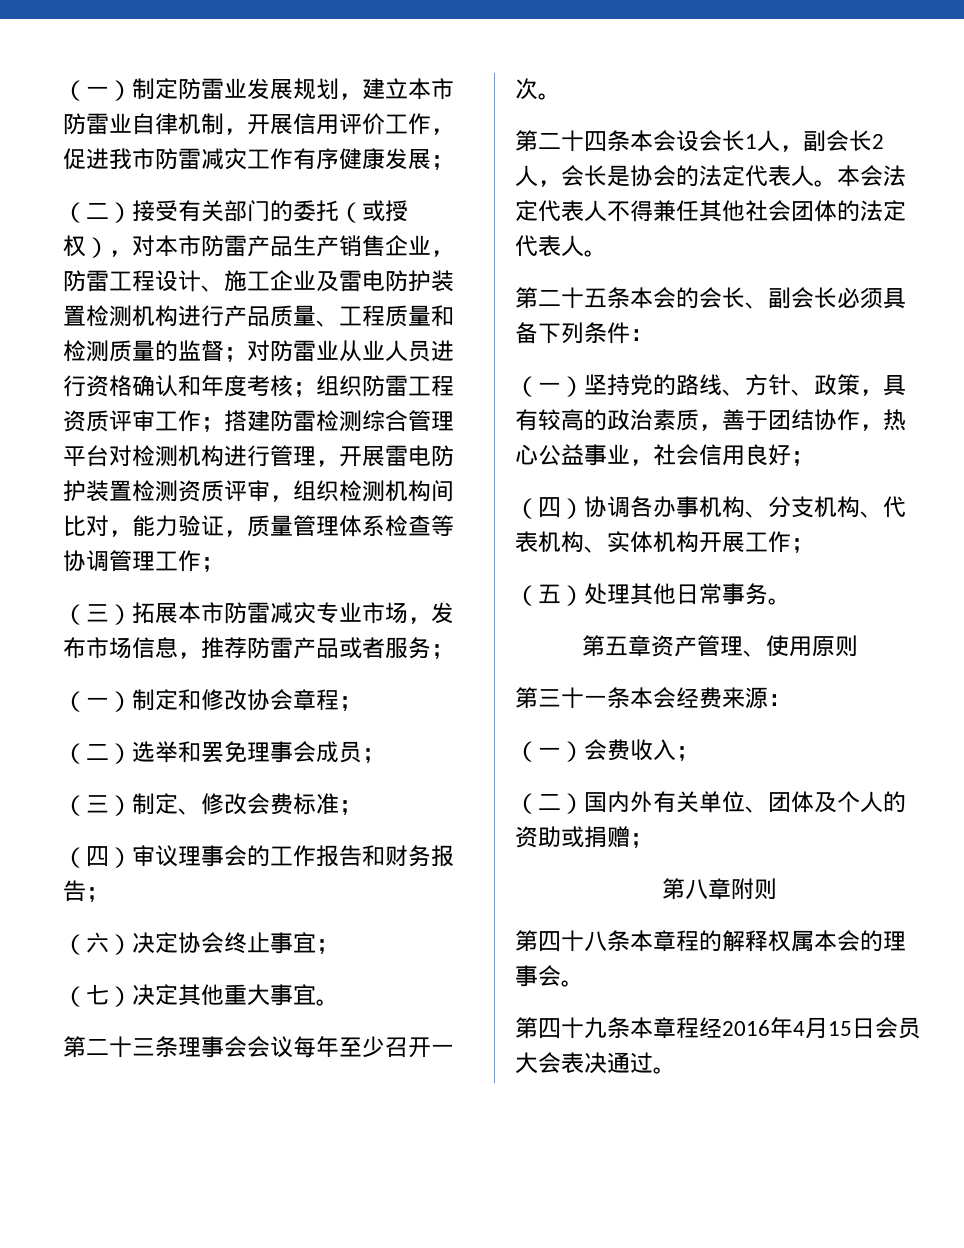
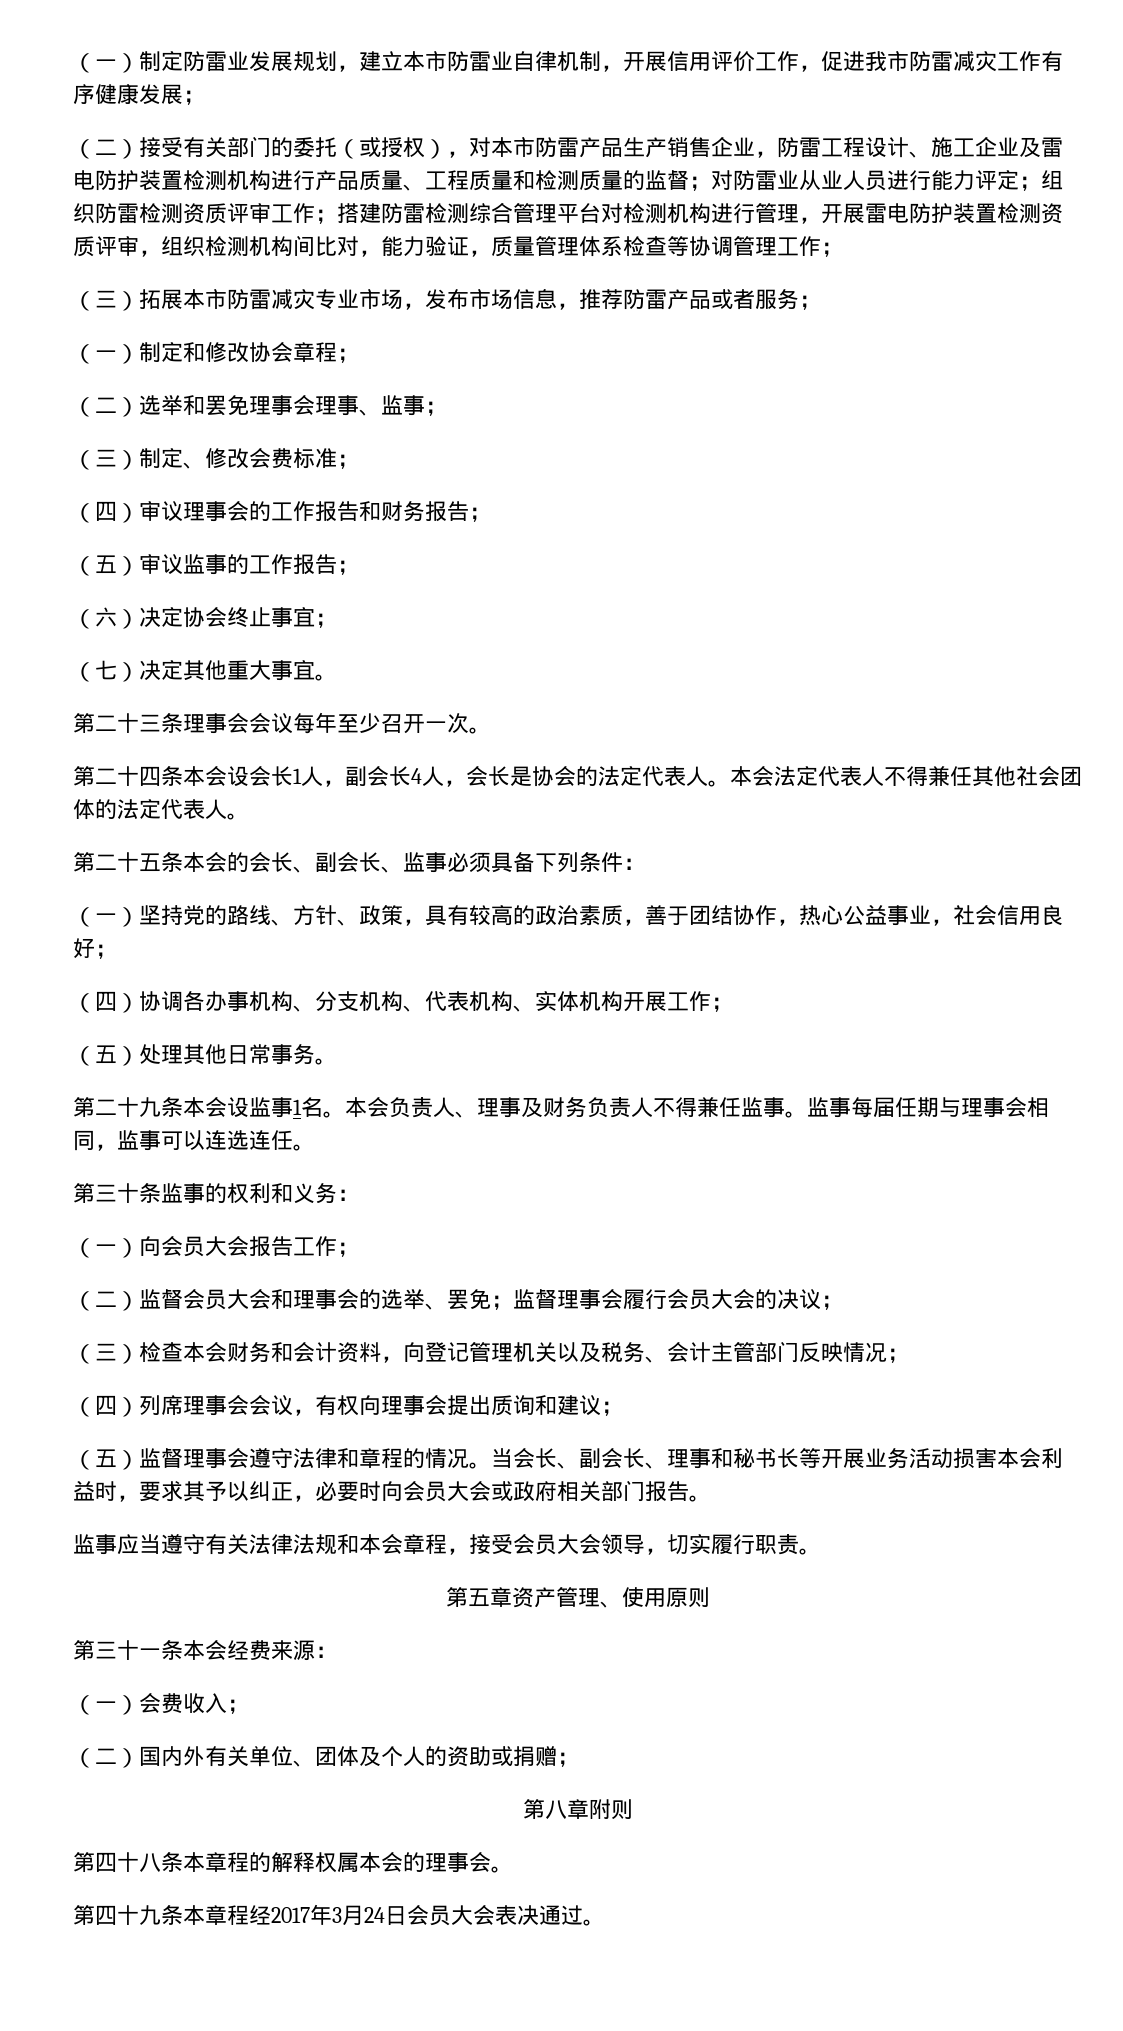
[86,375,293,397] 资格确认和年度考核 -> [931,170,1019,191] 能力评定
[408,375,454,397] 工程 -> [139,203,183,224] 检测
[316,741,362,763] 成员 -> [315,395,425,416] 理事、监事
(109, 894) none -> [73,554,359,576] // （五）审议监事的工作报告；
[872,134,884,149] 2 -> [411,768,422,784] 4
(837, 297) none -> [381,852,447,873] 、监事
(791, 601) none -> [73,1097,1049,1118] [73,1130,315,1151] [73,1183,359,1204] [73,1236,359,1258] [73,1289,843,1311] [73,1341,909,1364] [73,1395,623,1417] [73,1448,1063,1470] [73,1480,711,1502] [73,1534,821,1555] // 第二十九条本会设监事1名。本会负责人、理事及财务负责人不得兼任监事。监事每届任期与理事会相同，监事可以连选连任。 // 第三十条监事的权利和义务： // （一）向会员大会报告工作； // （二）监督会员大会和理事会的选举、罢免；监督理事会履行会员大会的决议； // （三）检查本会财务和会计资料，向登记管理机关以及税务、会计主管部门反映情况； // （四）列席理事会会议，有权向理事会提出质询和建议； // （五）监督理事会遵守法律和章程的情况。当会长、副会长、理事和秘书长等开展业务活动损害本会利益时，要求其予以纠正，必要时向会员大会或政府相关部门报告。 // 监事应当遵守有关法律法规和本会章程，接受会员大会领导，切实履行职责。
[722,1017,852,1039] 2016年4月15 -> [271,1904,385,1926] 2017年3月24

